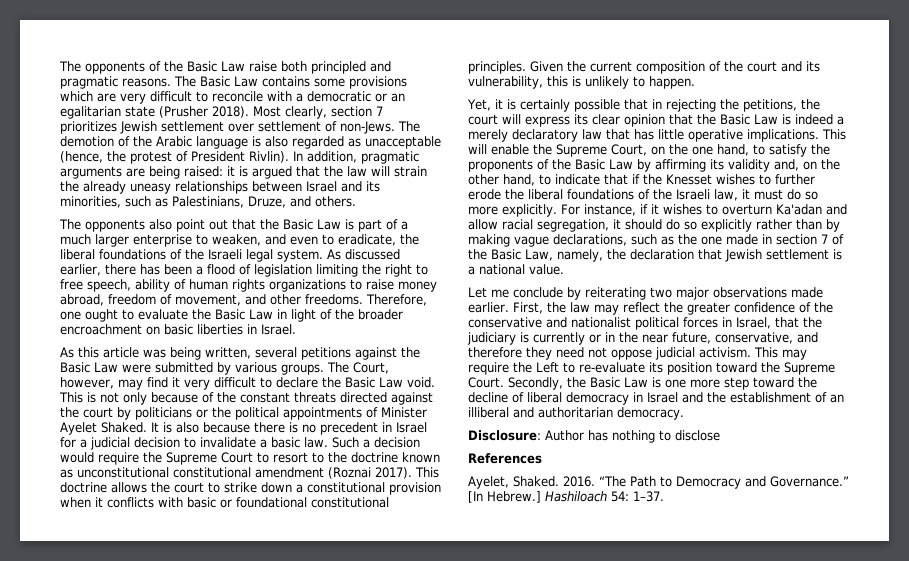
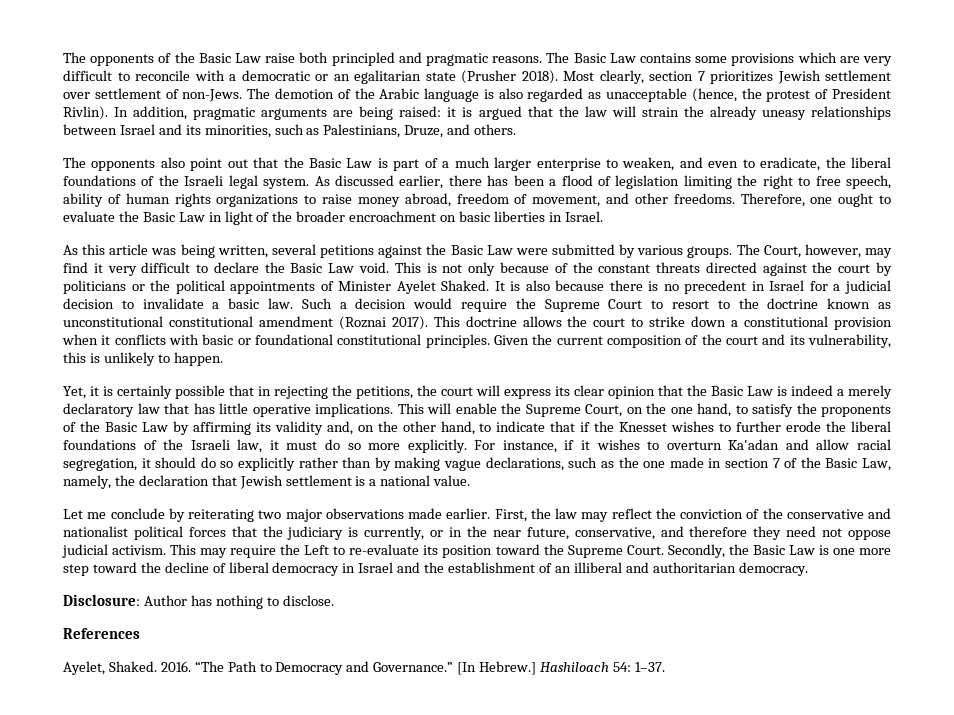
[686,302,795,315] greater confidence -> [680,509,743,519] conviction
[722,317,771,329] in Israel, -> (226, 532) none
[533,332,585,345] currently -> [364,526,425,540] currently,
[675,430,720,441] disclose -> [282,595,334,606] disclose.

